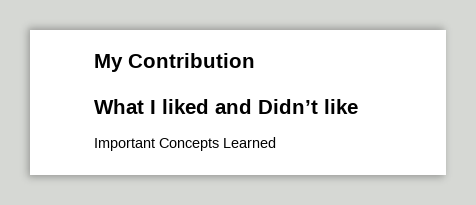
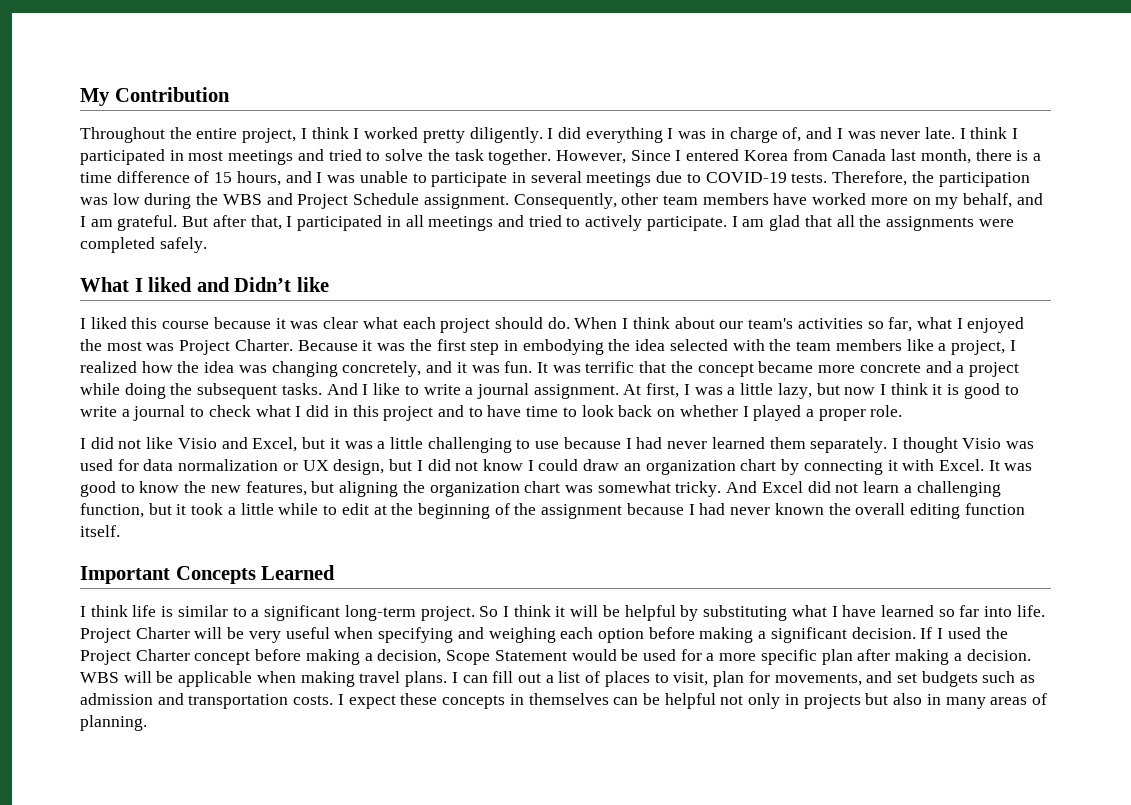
(255, 60) none -> [80,127,1019,143] [80,149,1041,165] [80,171,1030,187] [80,193,1043,209] [80,215,1014,231] [80,237,207,253] // Throughout the entire project, I think I worked pretty diligently. I did everything I was in charge of, and I was never late. I think I participated in most meetings and tried to solve the task together. However, Since I entered Korea from Canada last month, there is a time difference of 15 hours, and I was unable to participate in several meetings due to COVID-19 tests. Therefore, the participation was low during the WBS and Project Schedule assignment. Consequently, other team members have worked more on my behalf, and I am grateful. But after that, I participated in all meetings and tried to actively participate. I am glad that all the assignments were completed safely.
[94,137,276,151] Important Concepts Learned -> [80,317,1025,333] [80,339,1016,355] [80,361,1019,377] [80,383,1019,399] [80,405,903,421] [80,437,1035,453] [80,459,1033,475] [80,481,1001,497] [80,503,1025,519] [80,525,120,537] [80,565,336,584] [80,605,1045,621] [80,627,1008,643] [80,649,1031,665] [80,671,1036,687] [80,693,1047,709] [80,715,147,731] I liked this course because it was clear what each project should do. When I think about our team's activities so far, what I enjoyed the most was Project Charter. Because it was the first step in embodying the idea selected with the team members like a project, I realized how the idea was changing concretely, and it was fun. It was terrific that the concept became more concrete and a project while doing the subsequent tasks. And I like to write a journal assignment. At first, I was a little lazy, but now I think it is good to write a journal to check what I did in this project and to have time to look back on whether I played a proper role. // I did not like Visio and Excel, but it was a little challenging to use because I had never learned them separately. I thought Visio was used for data normalization or UX design, but I did not know I could draw an organization chart by connecting it with Excel. It was good to know the new features, but aligning the organization chart was somewhat tricky. And Excel did not learn a challenging function, but it took a little while to edit at the beginning of the assignment because I had never known the overall editing function itself. // Important Concepts Learned // I think life is similar to a significant long-term project. So I think it will be helpful by substituting what I have learned so far into life. Project Charter will be very useful when specifying and weighing each option before making a significant decision. If I used the Project Charter concept before making a decision, Scope Statement would be used for a more specific plan after making a decision. WBS will be applicable when making travel plans. I can fill out a list of places to visit, plan for movements, and set budgets such as admission and transportation costs. I expect these concepts in themselves can be helpful not only in projects but also in many areas of planning.

